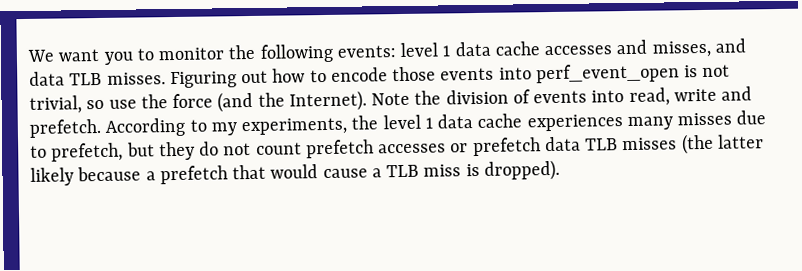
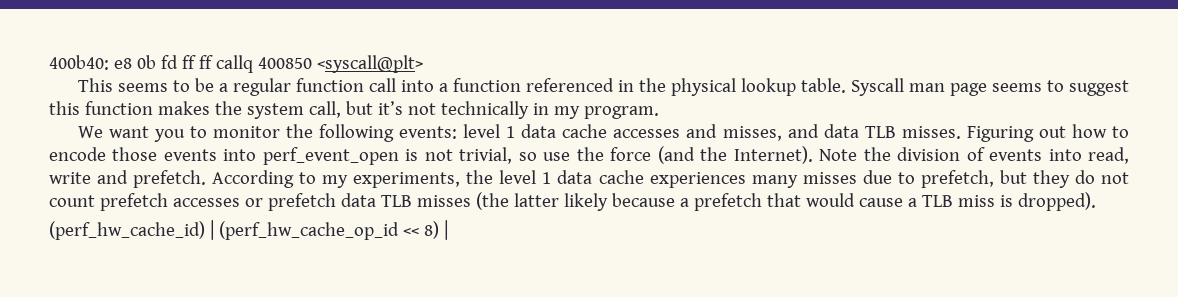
(27, 55) none -> [49,55,423,73] [77,78,1129,96] [49,101,659,119] 400b40: e8 0b fd ff ff callq 400850 <syscall@plt> // This seems to be a regular function call into a function referenced in the physical lookup table. Syscall man page seems to suggest this function makes the system call, but it’s not technically in my program. //
(560, 170) none -> [49,220,448,240] // (perf_hw_cache_id) | (perf_hw_cache_op_id << 8) |

